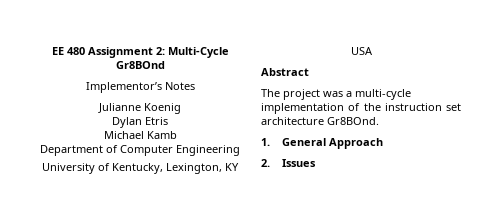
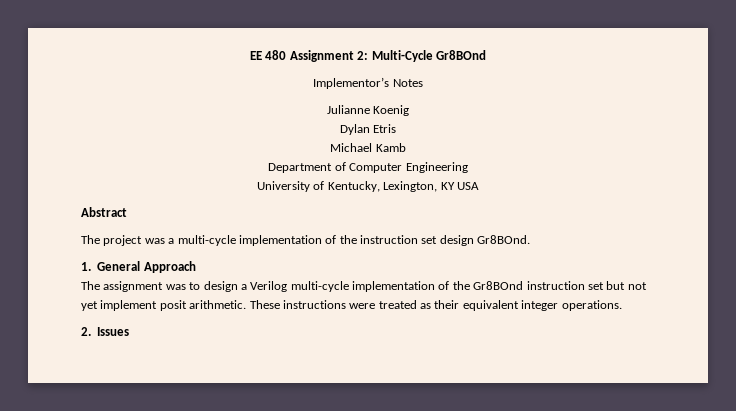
[261,117,324,125] architecture -> [439,235,474,246] design
(384, 143) none -> [81,281,647,292] [81,300,622,311] // The assignment was to design a Verilog multi-cycle implementation of the Gr8BOnd instruction set but not yet implement posit arithmetic. These instructions were treated as their equivalent integer operations.

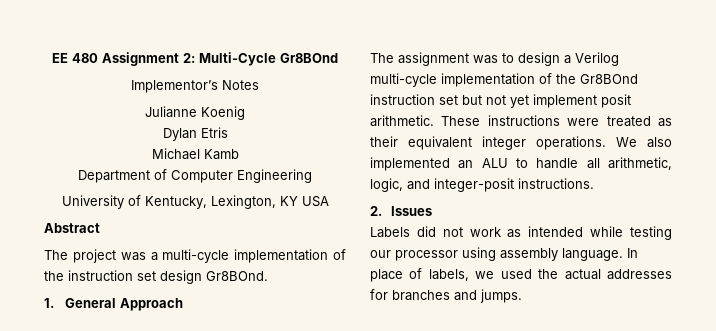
[81,327,130,336] // 2. Issues -> [616,137,672,148] [370,157,672,171] [370,178,594,192] [370,206,433,216] [370,226,672,240] [370,247,638,261] [370,268,672,282] [370,289,522,303] We also implemented an ALU to handle all arithmetic, logic, and integer-posit instructions. // 2. Issues // Labels did not work as intended while testing our processor using assembly language. In place of labels, we used the actual addresses for branches and jumps.

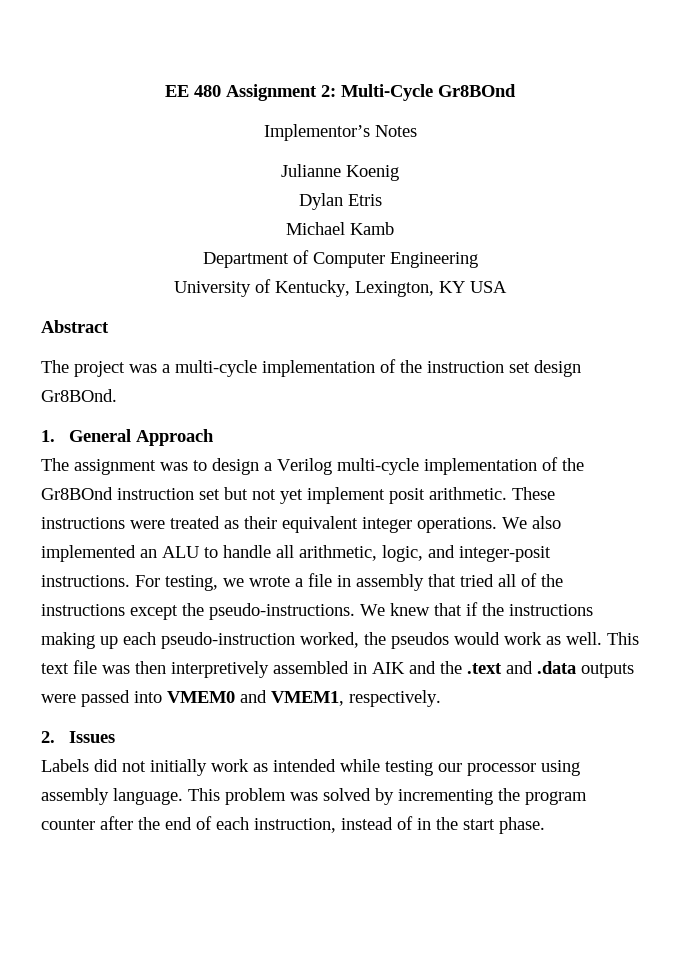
(594, 183) none -> [135,573,563,591] [41,602,593,620] [41,632,639,649] [41,660,634,678] [41,690,441,707] For testing, we wrote a file in assembly that tried all of the instructions except the pseudo-instructions. We knew that if the instructions making up each pseudo-instruction worked, the pseudos would work as well. This text file was then interpretively assembled in AIK and the .text and .data outputs were passed into VMEM0 and VMEM1, respectively.
(463, 232) none -> [150,759,207,776] initially
[627,248,638,258] [370,268,672,282] [370,289,522,303] In place of labels, we used the actual addresses for branches and jumps. -> [188,788,587,805] [41,816,545,834] This problem was solved by incrementing the program counter after the end of each instruction, instead of in the start phase.

